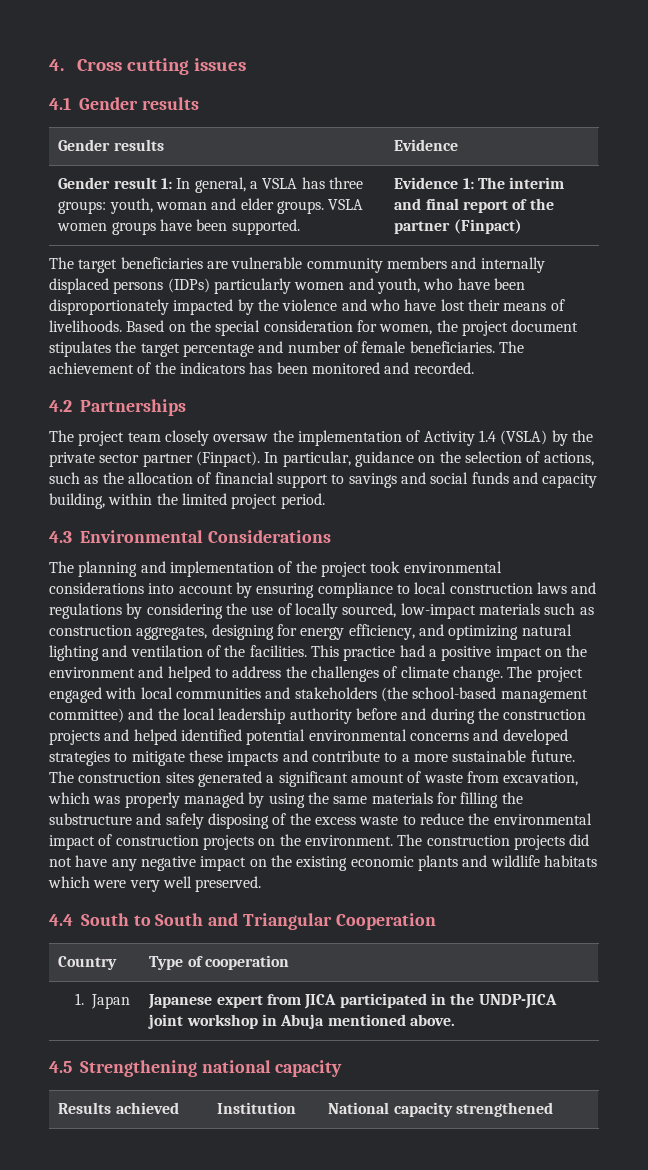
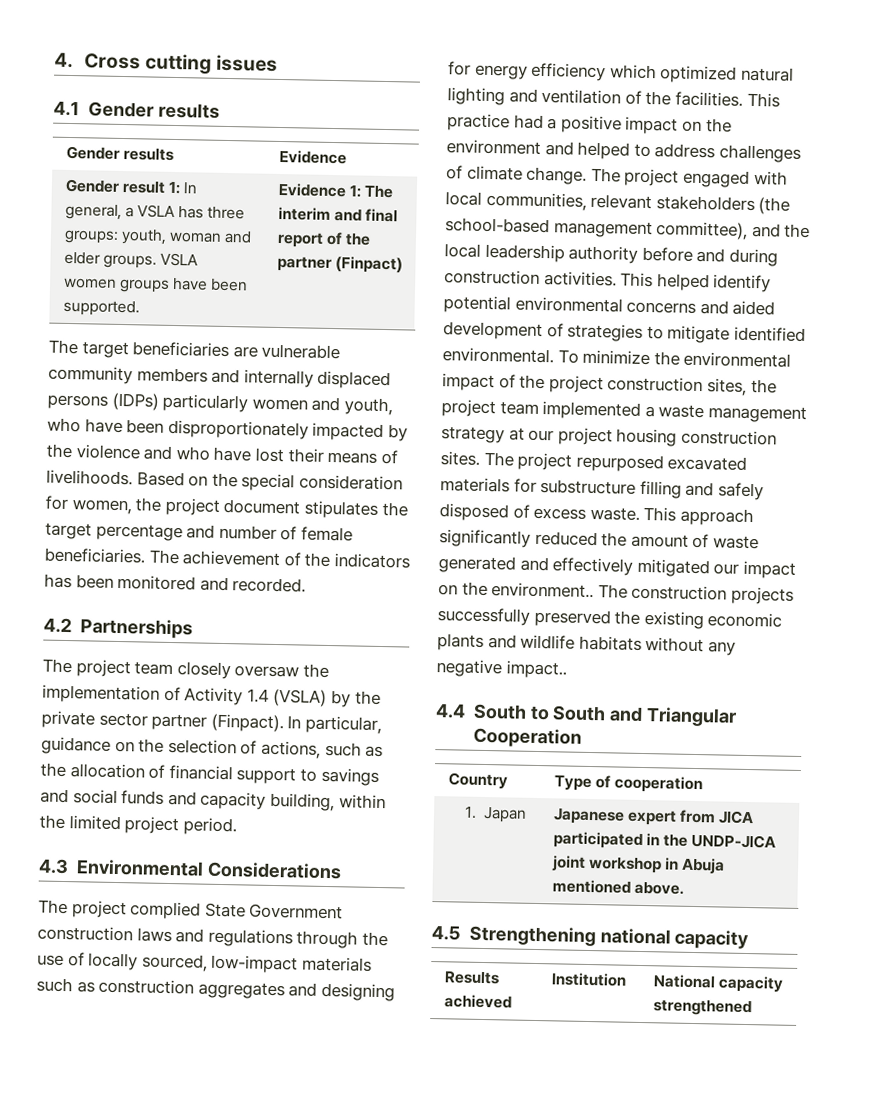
[78,561,502,577] [49,582,447,598] planning and implementation of the project took environmental considerations into account by ensuring compliance to local -> [71,900,344,920] project complied State Government
[126,603,223,619] by considering -> [296,930,359,949] through
[136,626,208,640] aggregates, -> [197,981,318,1000] aggregates and
[348,624,519,640] efficiency, and optimizing -> [531,62,738,84] efficiency which optimized
[285,666,307,678] the -> (716, 151) none
[175,687,291,699] communities and -> [485,191,653,211] communities, relevant
[49,708,124,723] committee) -> [656,221,749,240] committee),
[477,708,587,720] [49,729,568,745] [49,750,575,766] [49,771,579,787] [48,792,523,808] [49,813,592,829] [49,834,393,850] the construction projects and helped identified potential environmental concerns and developed strategies to mitigate these impacts and contribute to a more sustainable future. The construction sites generated a significant amount of waste from excavation, which was properly managed by using the same materials for filling the substructure and safely disposing of the excess waste to reduce the environmental impact of construction projects on the environment. -> [444,269,772,293] [443,295,776,316] [443,321,806,344] [442,347,792,368] [442,373,777,396] [441,399,807,424] [441,426,777,447] [440,451,748,473] [440,477,764,501] [439,503,754,527] [439,529,759,550] [438,555,796,579] [438,581,595,599] construction activities. This helped identify potential environmental concerns and aided development of strategies to mitigate identified environmental. To minimize the environmental impact of the project construction sites, the project team implemented a waste management strategy at our project housing construction sites. The project repurposed excavated materials for substructure filling and safely disposed of excess waste. This approach significantly reduced the amount of waste generated and effectively mitigated our impact on the environment..
[569,834,590,846] [49,855,267,871] did not have any negative impact on -> [437,607,611,628] successfully preserved
[48,876,262,892] which were very well preserved. -> [645,637,736,656] [436,659,567,679] without any negative impact..

